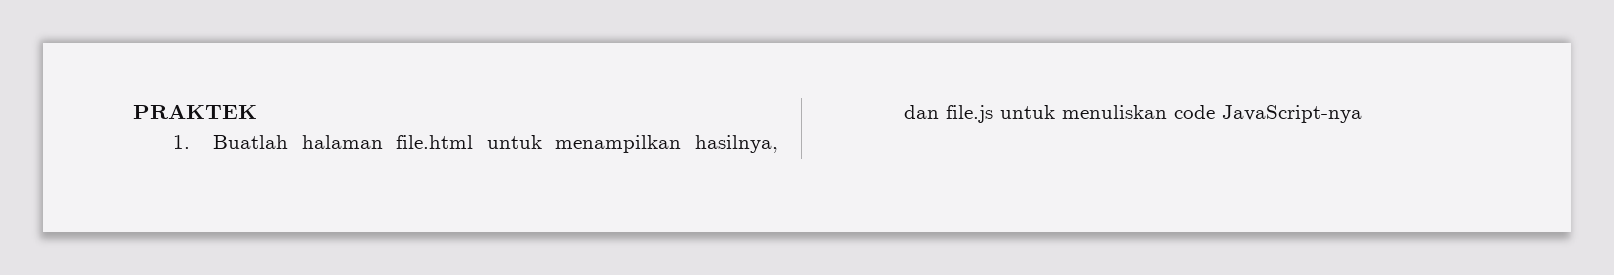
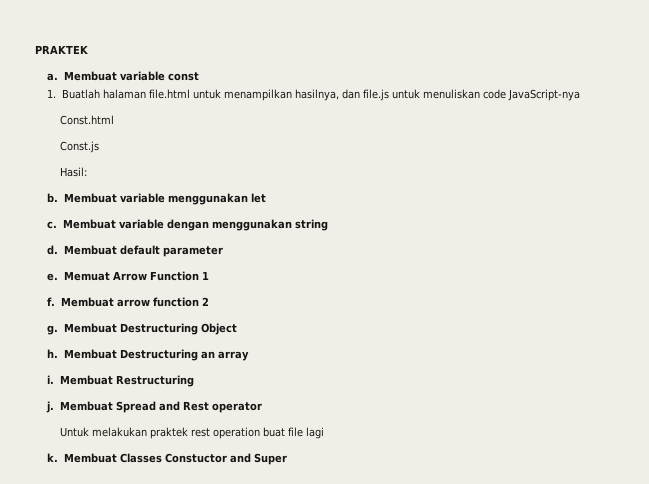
(257, 111) none -> [47,71,199,81] // a. Membuat variable const
(1363, 114) none -> [59,115,114,125] [59,141,99,153] [59,167,87,177] [47,193,266,205] [47,219,328,231] [47,245,223,257] [47,271,209,281] [47,297,209,307] [47,323,237,335] [47,349,249,361] [47,375,194,387] [46,401,262,413] [59,427,324,439] [47,453,287,465] // Const.html // Const.js // Hasil: // b. Membuat variable menggunakan let // c. Membuat variable dengan menggunakan string // d. Membuat default parameter // e. Memuat Arrow Function 1 // f. Membuat arrow function 2 // g. Membuat Destructuring Object // h. Membuat Destructuring an array // i. Membuat Restructuring // j. Membuat Spread and Rest operator // Untuk melakukan praktek rest operation buat file lagi // k. Membuat Classes Constuctor and Super

